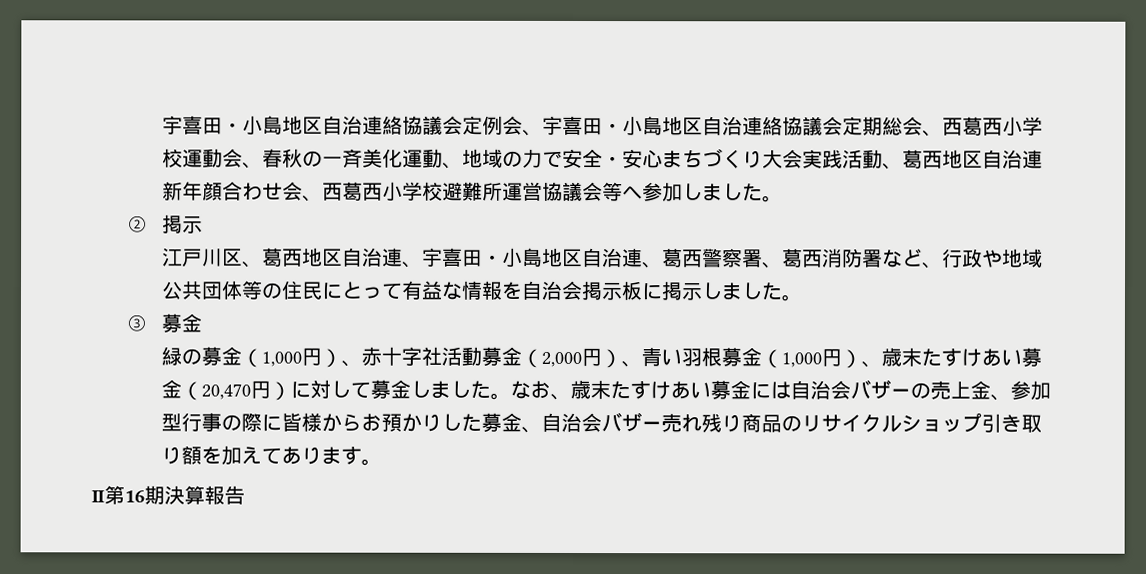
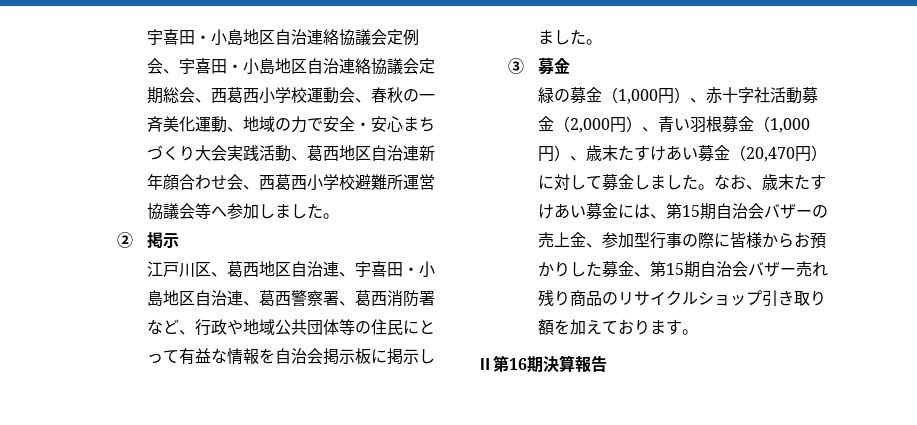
(791, 390) none -> [650,203,717,220] 、第15期
(542, 429) none -> [650,261,701,278] 第15期
[280,446,302,465] あ -> [618,319,635,334] お

